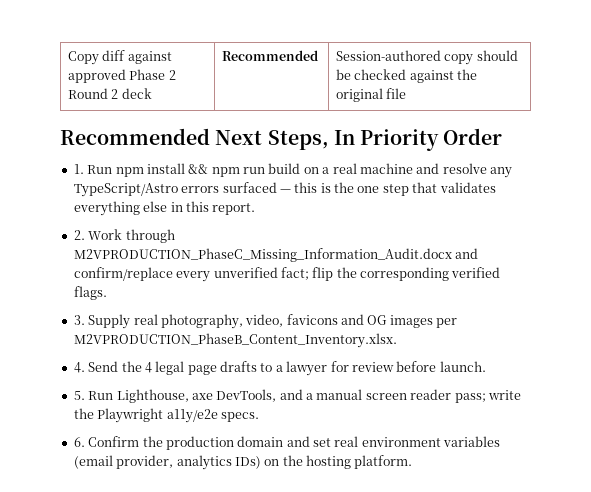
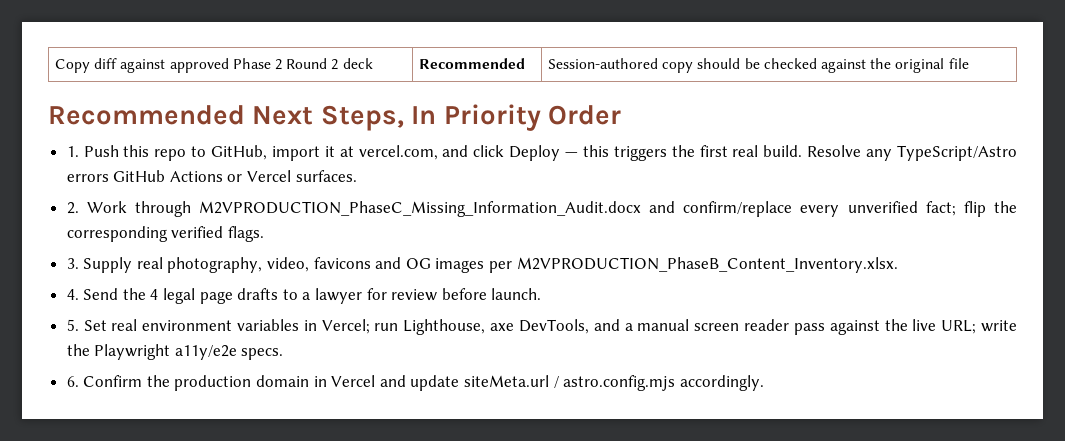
[87,163,512,178] [73,182,496,197] [73,201,256,216] Run npm install && npm run build on a real machine and resolve any TypeScript/Astro errors surfaced — this is the one step that validates everything else in this report. -> [83,145,1017,161] [66,170,357,182] Push this repo to GitHub, import it at vercel.com, and click Deploy — this triggers the first real build. Resolve any TypeScript/Astro errors GitHub Actions or Vercel surfaces.
[88,391,114,400] Run -> [83,319,399,334] Set real environment variables in Vercel; run
[454,393,486,403] pass; -> [793,319,977,335] pass against the live URL;
[286,436,501,447] [73,455,413,470] and set real environment variables (email provider, analytics IDs) on the hosting platform. -> [313,375,764,391] in Vercel and update siteMeta.url / astro.config.mjs accordingly.

